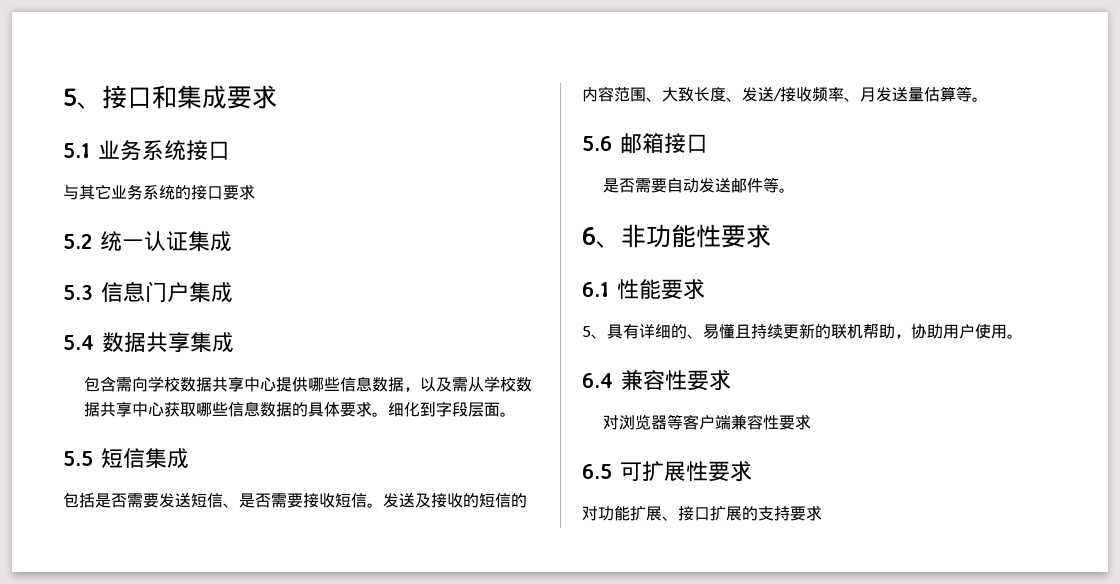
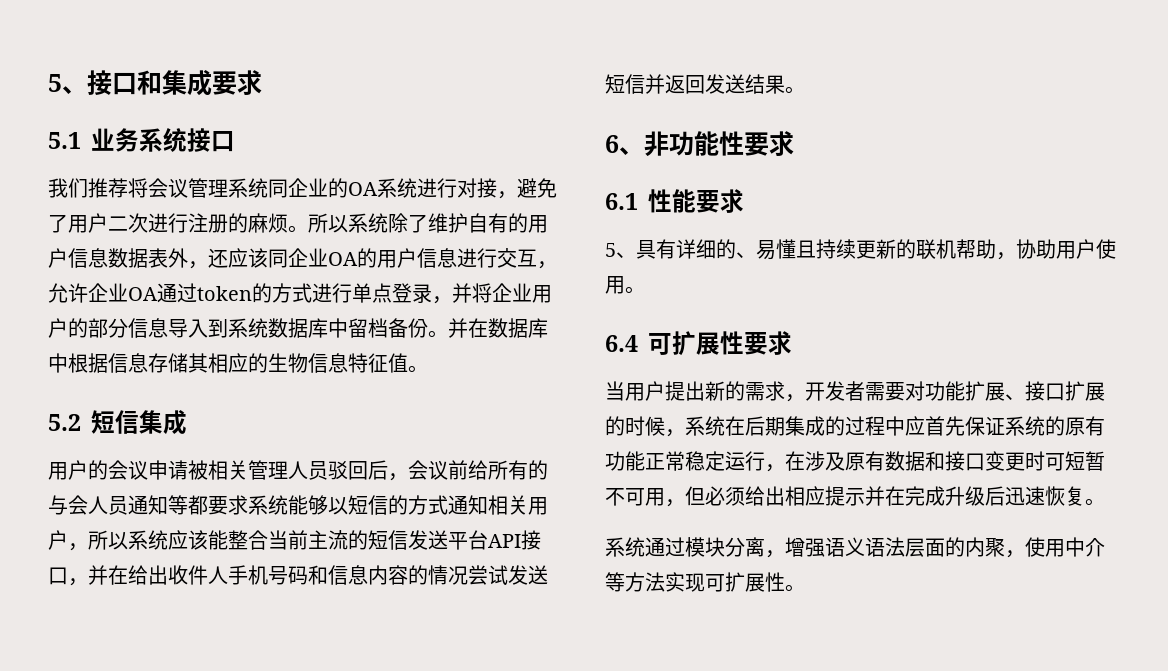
[63,184,255,200] [63,231,232,252] [63,281,233,303] [63,332,234,353] [84,376,533,392] [84,401,517,417] [63,451,93,466] 与其它业务系统的接口要求 // 5.2统一认证集成 // 5.3信息门户集成 // 5.4数据共享集成 // 包含需向学校数据共享中心提供哪些信息数据，以及需从学校数据共享中心获取哪些信息数据的具体要求。细化到字段层面。 // 5.5 -> [48,178,557,199] [48,213,548,233] [48,248,557,269] [48,283,552,304] [48,318,548,338] [48,353,428,373] [48,414,81,431] 我们推荐将会议管理系统同企业的OA系统进行对接，避免了用户二次进行注册的麻烦。所以系统除了维护自有的用户信息数据表外，还应该同企业OA的用户信息进行交互，允许企业OA通过token的方式进行单点登录，并将企业用户的部分信息导入到系统数据库中留档备份。并在数据库中根据信息存储其相应的生物信息特征值。 // 5.2
[63,492,527,508] [582,86,988,102] [582,133,708,153] [603,177,780,193] 包括是否需要发送短信、是否需要接收短信。发送及接收的短信的内容范围、大致长度、发送/接收频率、月发送量估算等。 // 5.6邮箱接口 // 是否需要自动发送邮件等 -> [48,460,548,481] [48,495,548,515] [48,530,541,551] [48,565,548,586] [605,74,785,94] 用户的会议申请被相关管理人员驳回后，会议前给所有的与会人员通知等都要求系统能够以短信的方式通知相关用户，所以系统应该能整合当前主流的短信发送平台API接口，并在给出收件人手机号码和信息内容的情况尝试发送短信并返回发送结果
[621,370,731,391] [603,414,812,430] [582,461,752,482] 兼容性要求 // 对浏览器等客户端兼容性要求 // 6.5可扩展性要求 // -> [648,331,792,356] [605,381,905,402] 可扩展性要求 // 当用户提出新的需求，开发者需要
[758,505,822,521] 支持要求 -> [625,416,1105,437] [605,451,1105,472] [605,486,1105,507] [605,537,1105,558] [605,572,805,592] 时候，系统在后期集成的过程中应首先保证系统的原有功能正常稳定运行，在涉及原有数据和接口变更时可短暂不可用，但必须给出相应提示并在完成升级后迅速恢复。 // 系统通过模块分离，增强语义语法层面的内聚，使用中介等方法实现可扩展性。

